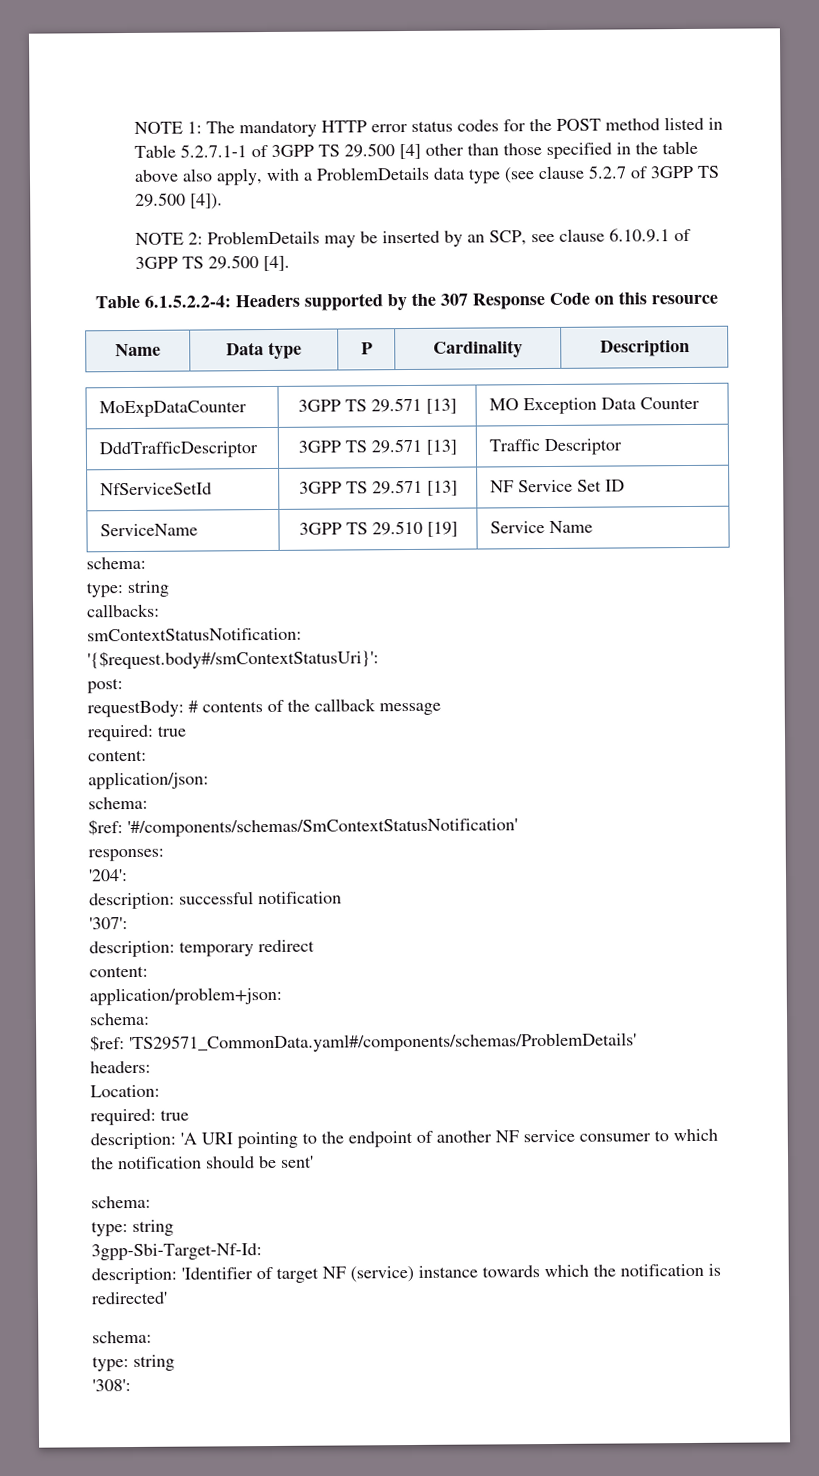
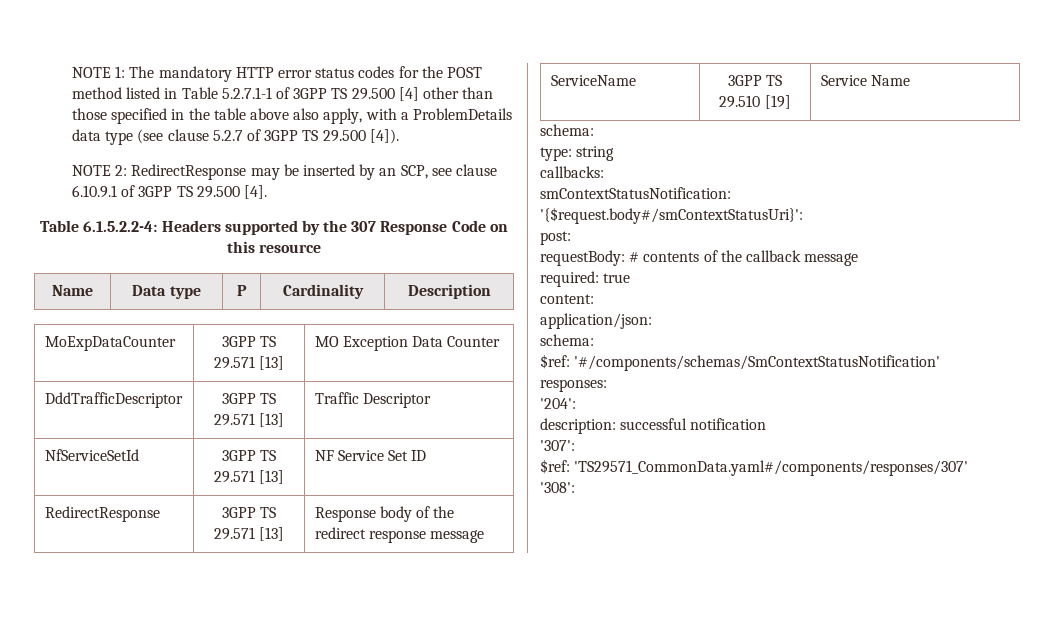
[206,230,320,245] ProblemDetails -> [131,164,247,180] RedirectResponse
(625, 485) none -> [44,506,160,522] [221,507,277,518] [213,527,285,541] [314,506,455,522] [314,527,484,543] // RedirectResponse | 3GPP TS 29.571 [13] | Response body of the redirect response message
[89,939,315,958] [89,965,148,978] [89,986,282,1006] [89,1012,150,1026] [90,1032,637,1054] [90,1060,151,1074] [90,1084,160,1098] [90,1108,189,1126] [90,1128,718,1150] [90,1155,314,1170] [91,1195,151,1209] [91,1219,174,1237] [91,1243,262,1261] [91,1263,721,1285] [91,1291,168,1305] [92,1330,152,1344] [92,1354,175,1372] description: temporary redirect // content: // application/problem+json: // schema: // $ref: 'TS29571_CommonData.yaml#/components/schemas/ProblemDetails' // headers: // Location: // required: true // description: 'A URI pointing to the endpoint of another NF service consumer to which the notification should be sent' // schema: // type: string // 3gpp-Sbi-Target-Nf-Id: // description: 'Identifier of target NF (service) instance towards which the notification is redirected' // schema: // type: string -> [540,459,969,476] $ref: 'TS29571_CommonData.yaml#/components/responses/307'

